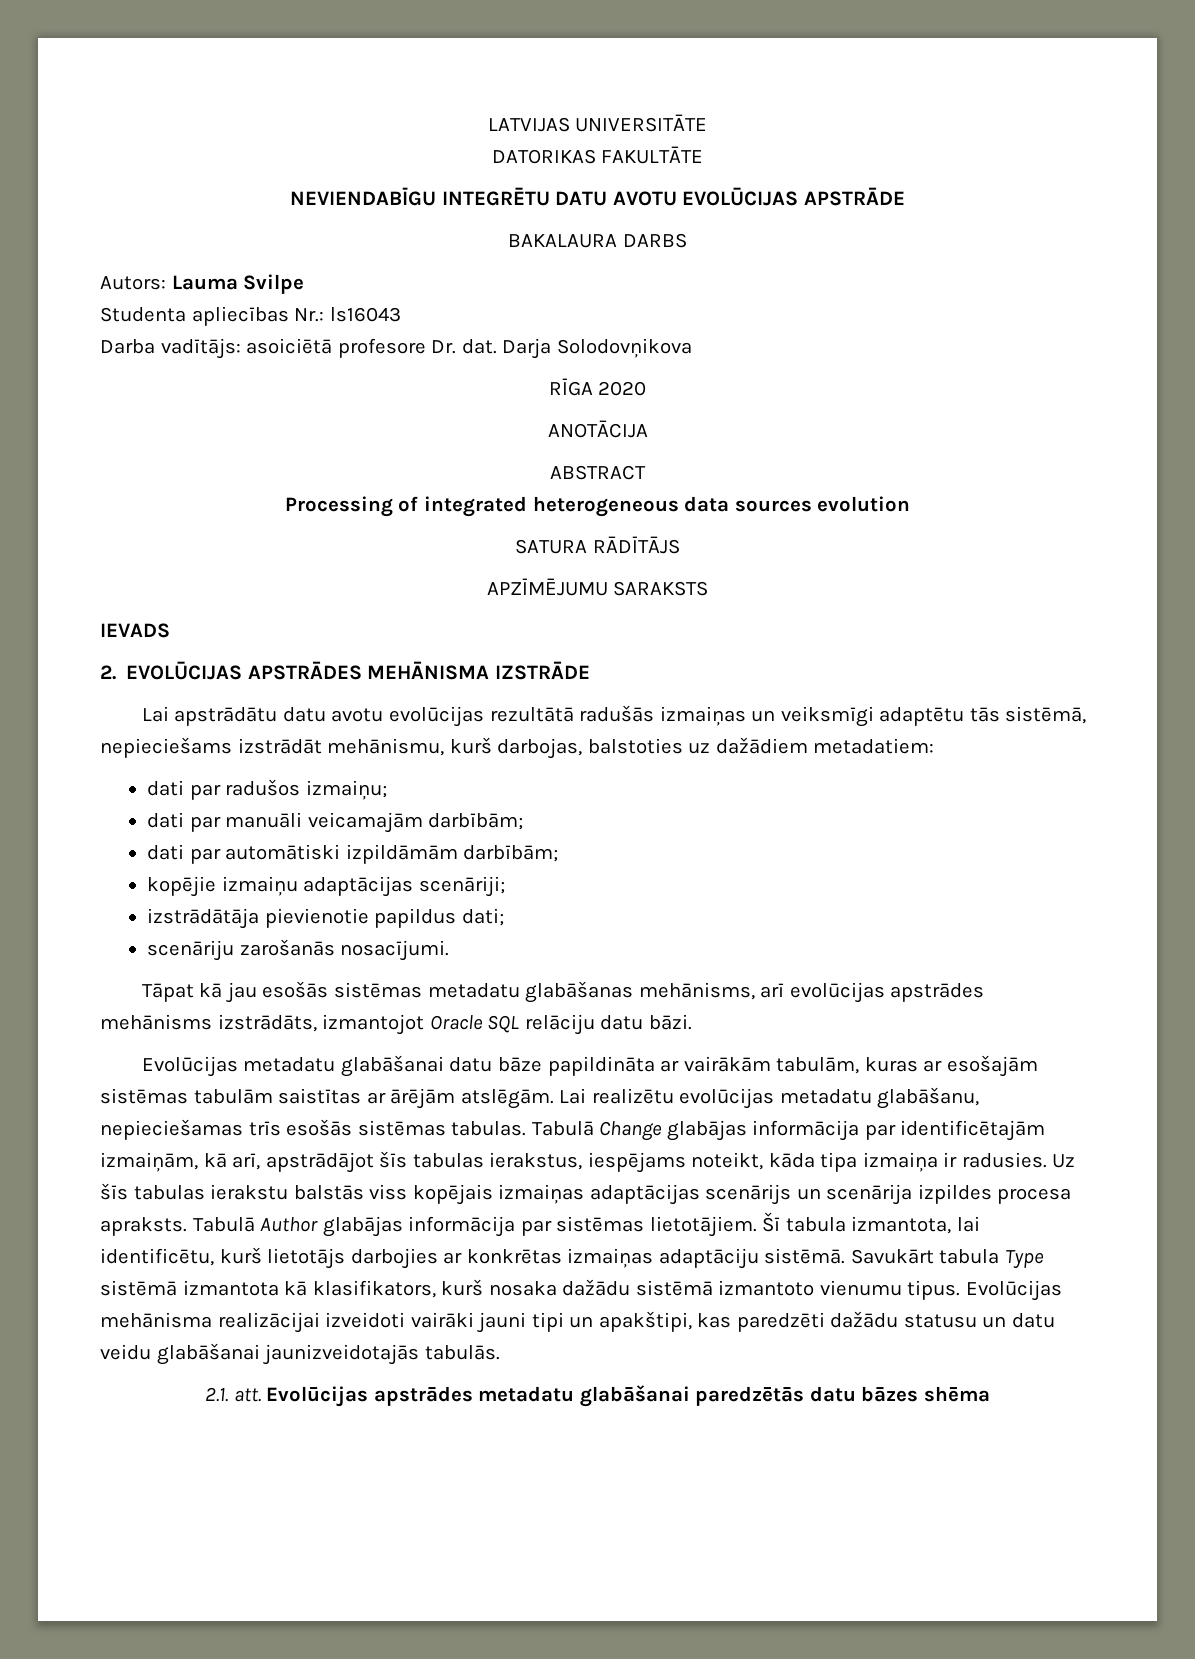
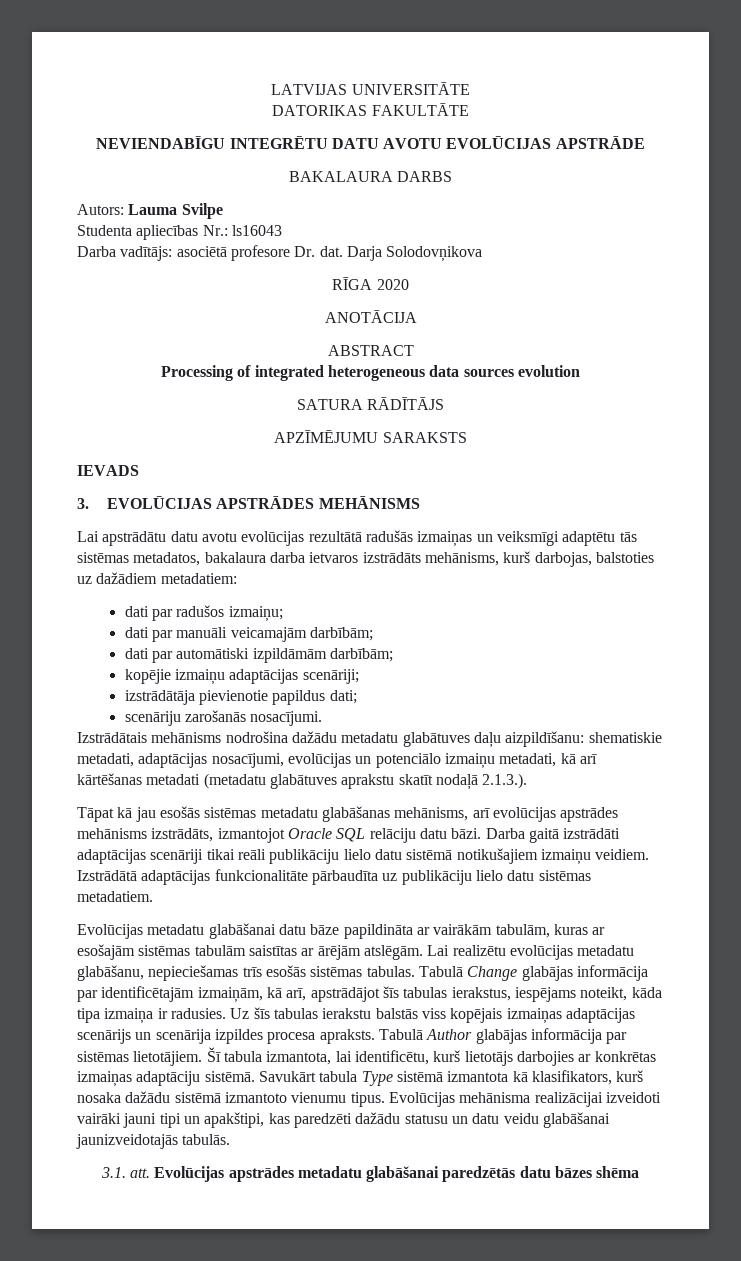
[246,338,333,354] asoiciētā -> [176,246,227,257] asociētā
[100,665,116,680] 2. -> [77,498,89,509] 3.
[367,661,590,680] MEHĀNISMA IZSTRĀDE -> [318,496,420,509] MEHĀNISMS
[1005,706,1087,724] [100,737,445,758] sistēmā, nepieciešams izstrādāt mehānismu, -> [77,552,499,566] sistēmas metadatos, bakalaura darba ietvaros izstrādāts mehānisms,
(450, 950) none -> [77,731,662,748] [77,753,597,769] [77,773,528,790] // Izstrādātais mehānisms nodrošina dažādu metadatu glabātuves daļu aizpildīšanu: shematiskie metadati, adaptācijas nosacījumi, evolūcijas un potenciālo izmaiņu metadati, kā arī kārtēšanas metadati (metadatu glabātuves aprakstu skatīt nodaļā 2.1.3.).
(692, 1022) none -> [485,828,621,843] [77,848,650,865] [77,869,591,885] [77,891,153,902] Darba gaitā izstrādāti adaptācijas scenāriji tikai reāli publikāciju lielo datu sistēmā notikušajiem izmaiņu veidiem. Izstrādātā adaptācijas funkcionalitāte pārbaudīta uz publikāciju lielo datu sistēmas metadatiem.
[205,1387,229,1402] 2.1. -> [100,1167,126,1178] 3.1.

